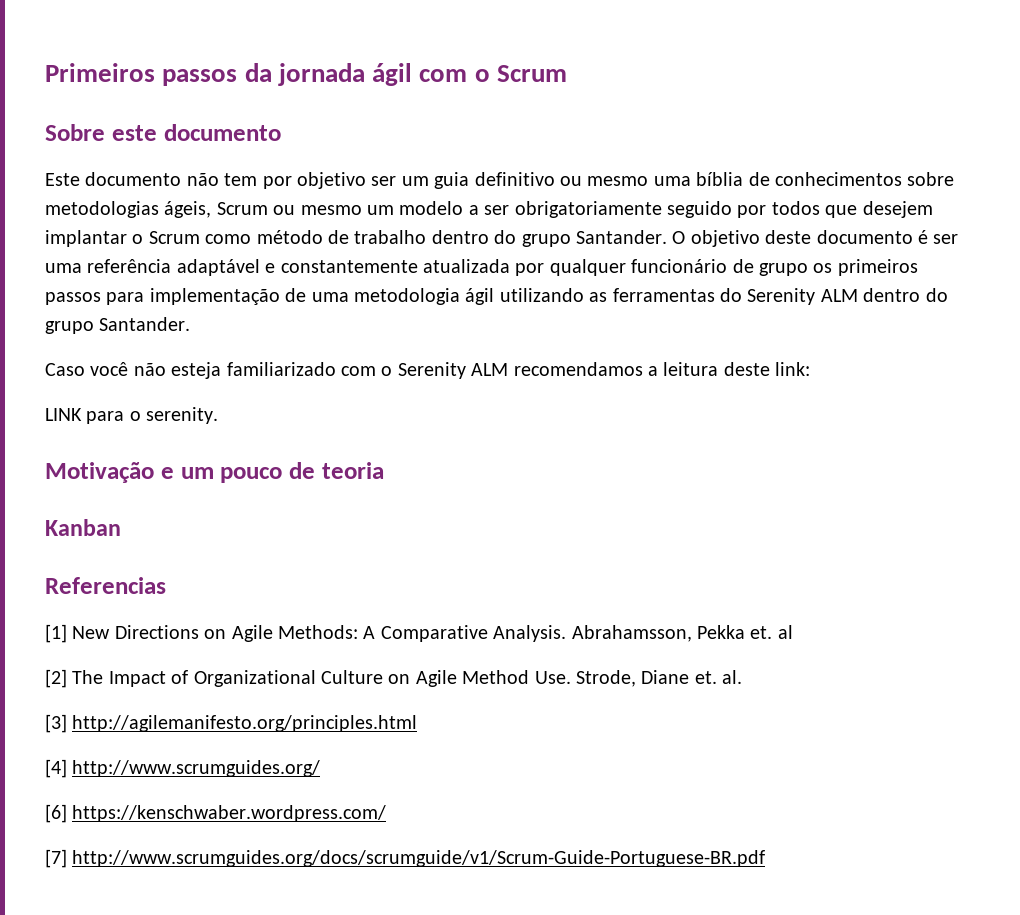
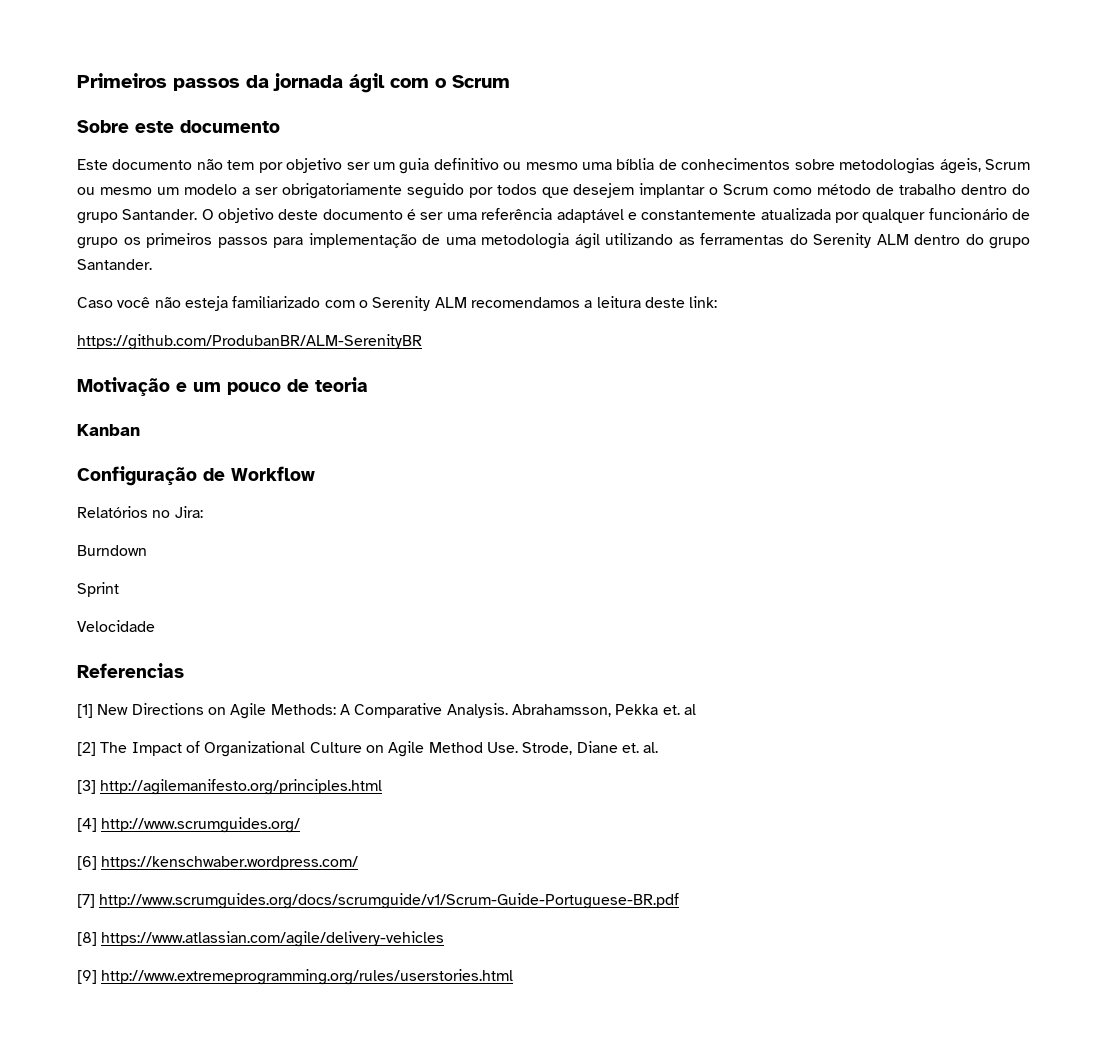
[45,407,219,424] LINK para o serenity. -> [77,334,422,350] https://github.com/ProdubanBR/ALM-SerenityBR
(121, 527) none -> [77,466,315,486] [77,506,203,518] [77,545,147,556] [77,582,119,597] [77,620,155,632] // Configuração de Workflow // Relatórios no Jira: // Burndown // Sprint // Velocidade
(766, 858) none -> [77,931,445,947] [77,969,514,985] // [8] https://www.atlassian.com/agile/delivery-vehicles // [9] http://www.extremeprogramming.org/rules/userstories.html

